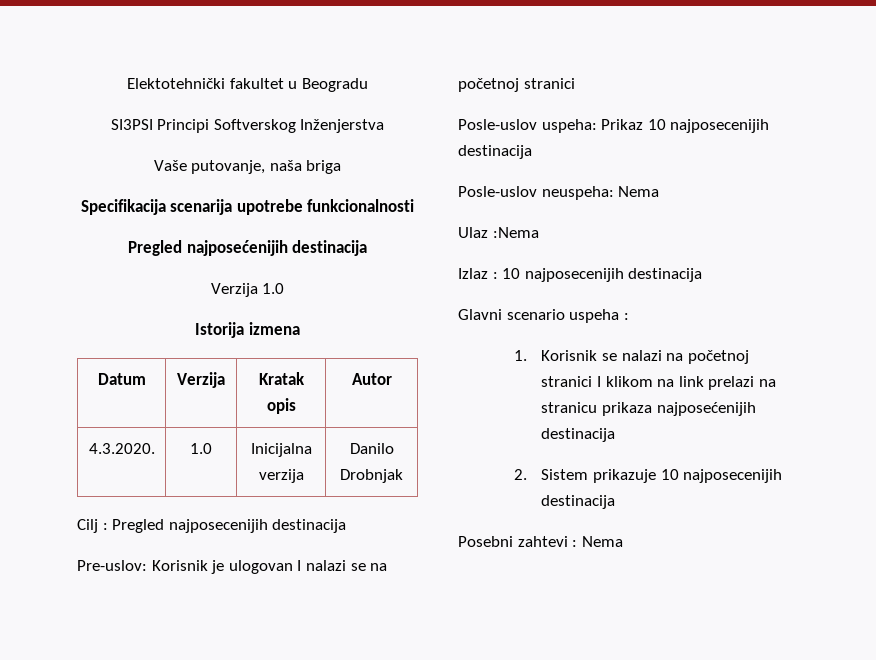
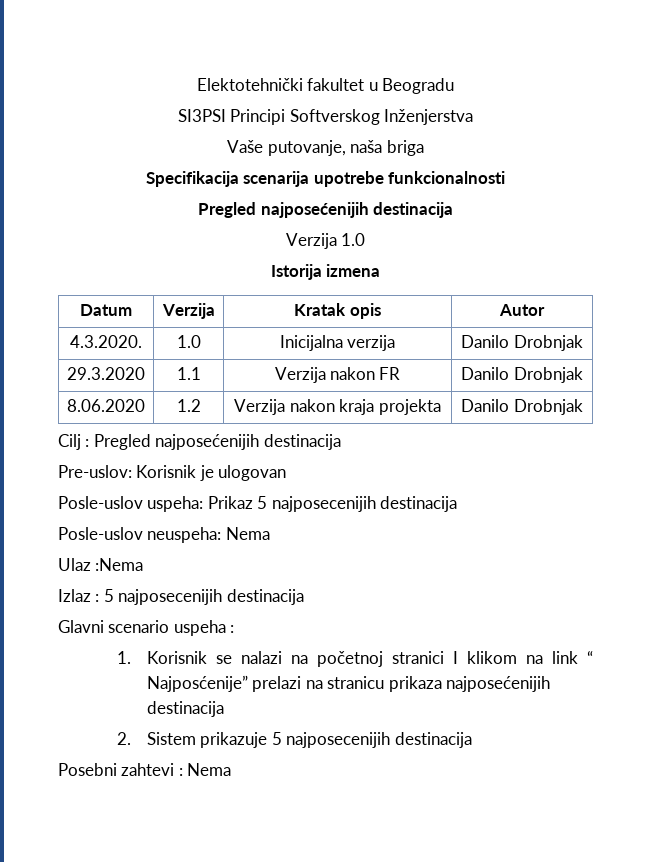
(403, 476) none -> [67,367,145,380] [176,367,201,380] [274,367,401,383] [461,367,583,383] [67,399,145,412] [176,399,201,412] [234,399,441,415] [461,399,583,415] // 29.3.2020 | 1.1 | Verzija nakon FR | Danilo Drobnjak // 8.06.2020 | 1.2 | Verzija nakon kraja projekta | Danilo Drobnjak
[168,519,268,533] najposecenijih -> [155,434,260,450] najposećenijih
[297,560,388,571] [458,78,575,92] I nalazi se na početnoj stranici -> (287, 473) none
[647,119,666,130] 10 -> [257,496,268,509] 5
[502,268,521,279] 10 -> [103,589,114,602] 5
(704, 381) none -> [587,651,594,664] [146,675,248,692] “ Najposćenije”
[660,469,679,480] 10 -> [271,732,282,745] 5

